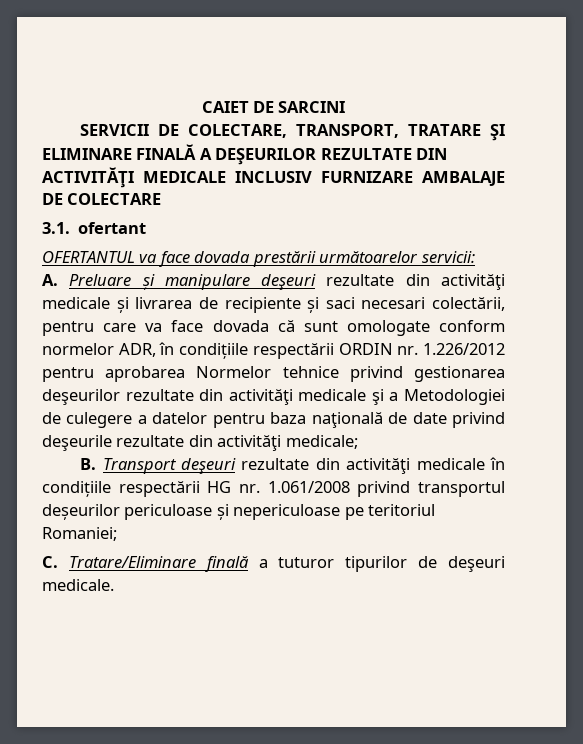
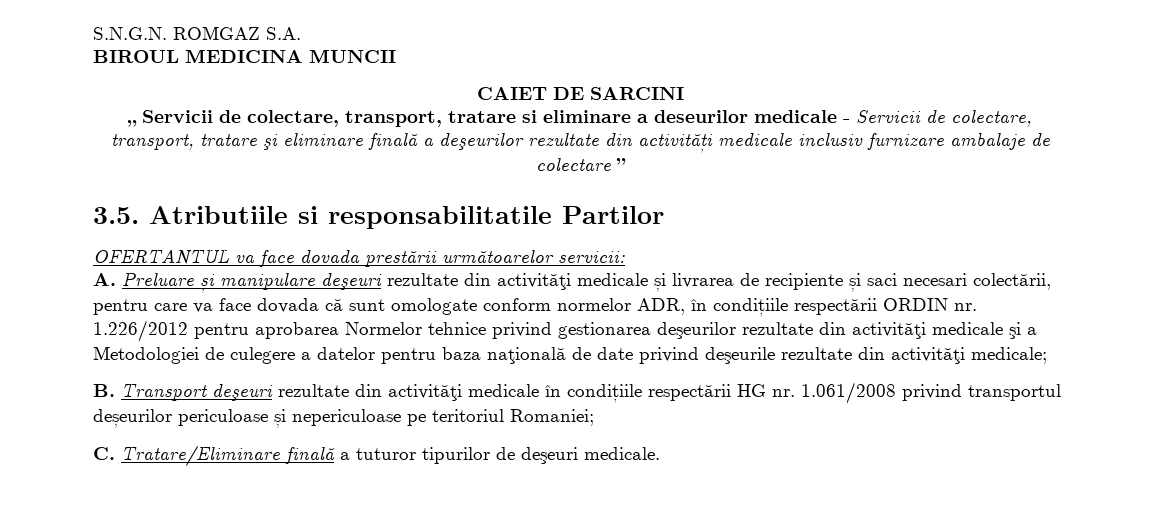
[201,101,346,113] [80,124,505,141] [42,144,448,165] [42,167,505,188] [42,193,162,205] [42,222,147,234] CAIET DE SARCINI // SERVICII DE COLECTARE, TRANSPORT, TRATARE ŞI ELIMINARE FINALĂ A DEŞEURILOR REZULTATE DIN ACTIVITĂŢI MEDICALE INCLUSIV FURNIZARE AMBALAJE DE COLECTARE // 3.1. ofertant -> [93,26,301,40] [93,49,396,63] [476,87,684,100] [127,110,1032,127] [110,132,1050,153] [535,158,626,171] [93,206,664,229] S.N.G.N. ROMGAZ S.A. // BIROUL MEDICINA MUNCII // CAIET DE SARCINI // „ Servicii de colectare, transport, tratare si eliminare a deseurilor medicale - Servicii de colectare, transport, tratare şi eliminare finală a deşeurilor rezultate din activități medicale inclusiv furnizare ambalaje de colectare ” // 3.5. Atributiile si responsabilitatile Partilor

